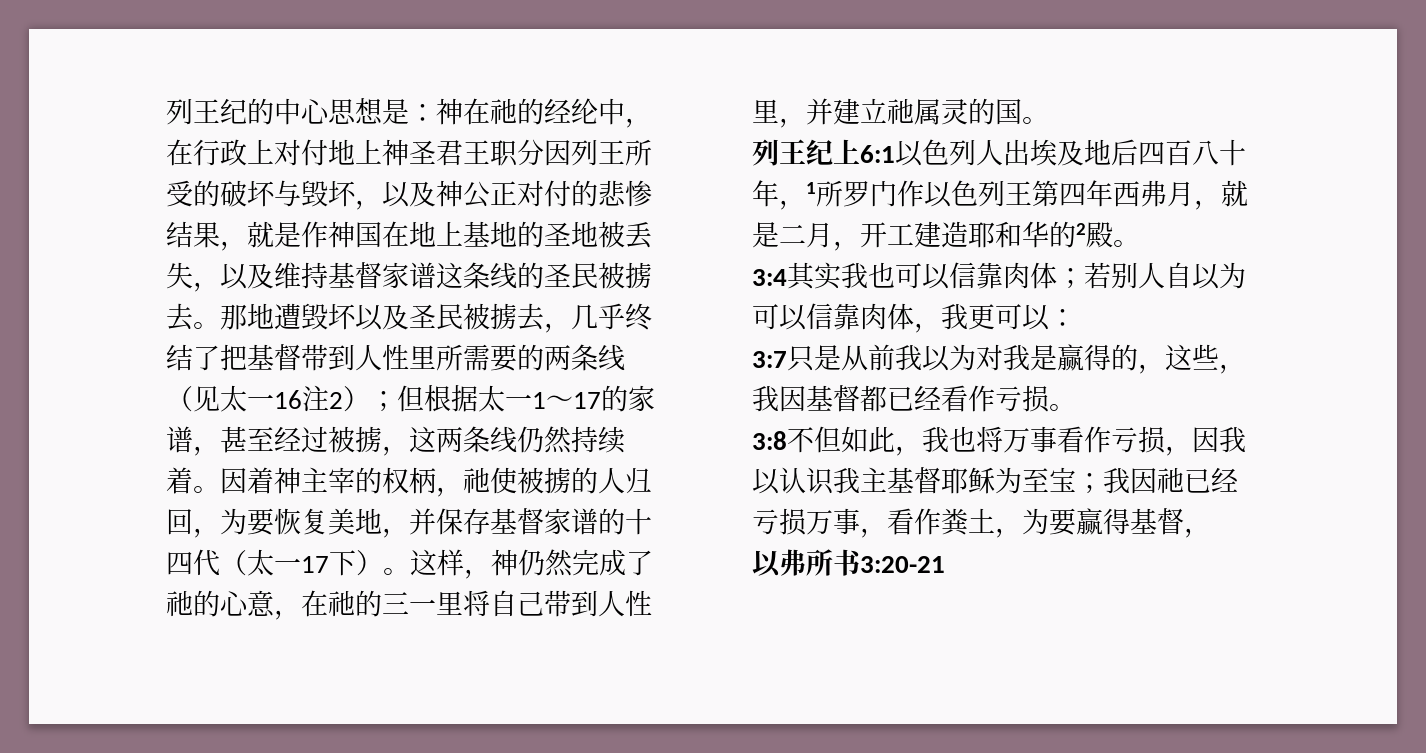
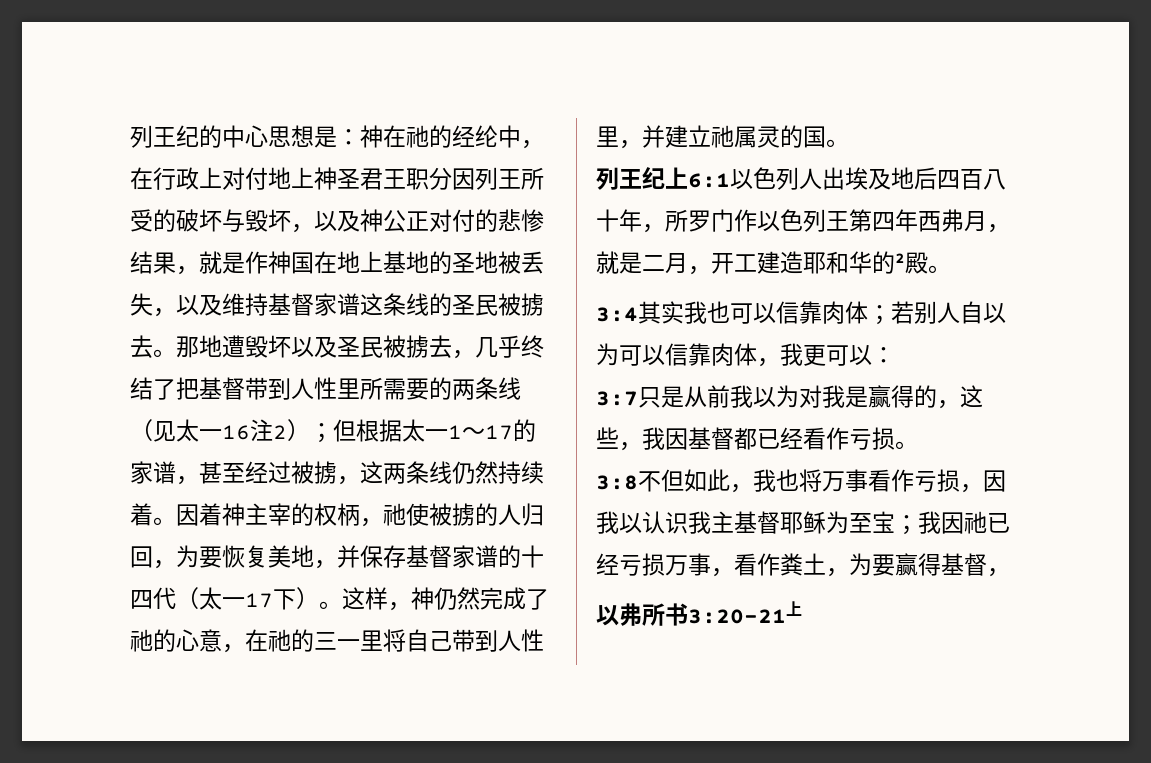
[806,182,816,194] 1 -> (665, 228) none
(945, 564) none -> [786,601,802,616] 上

